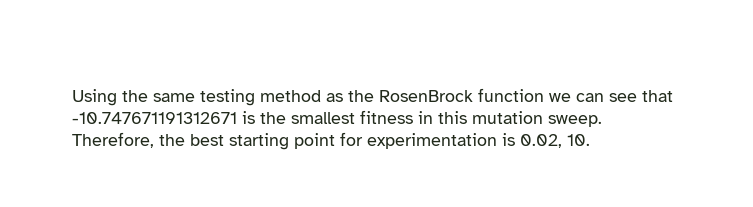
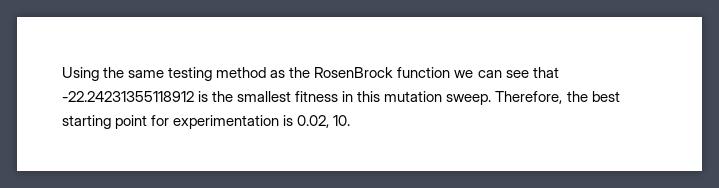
[72,112,237,124] -10.747671191312671 -> [62,91,194,102] -22.24231355118912

